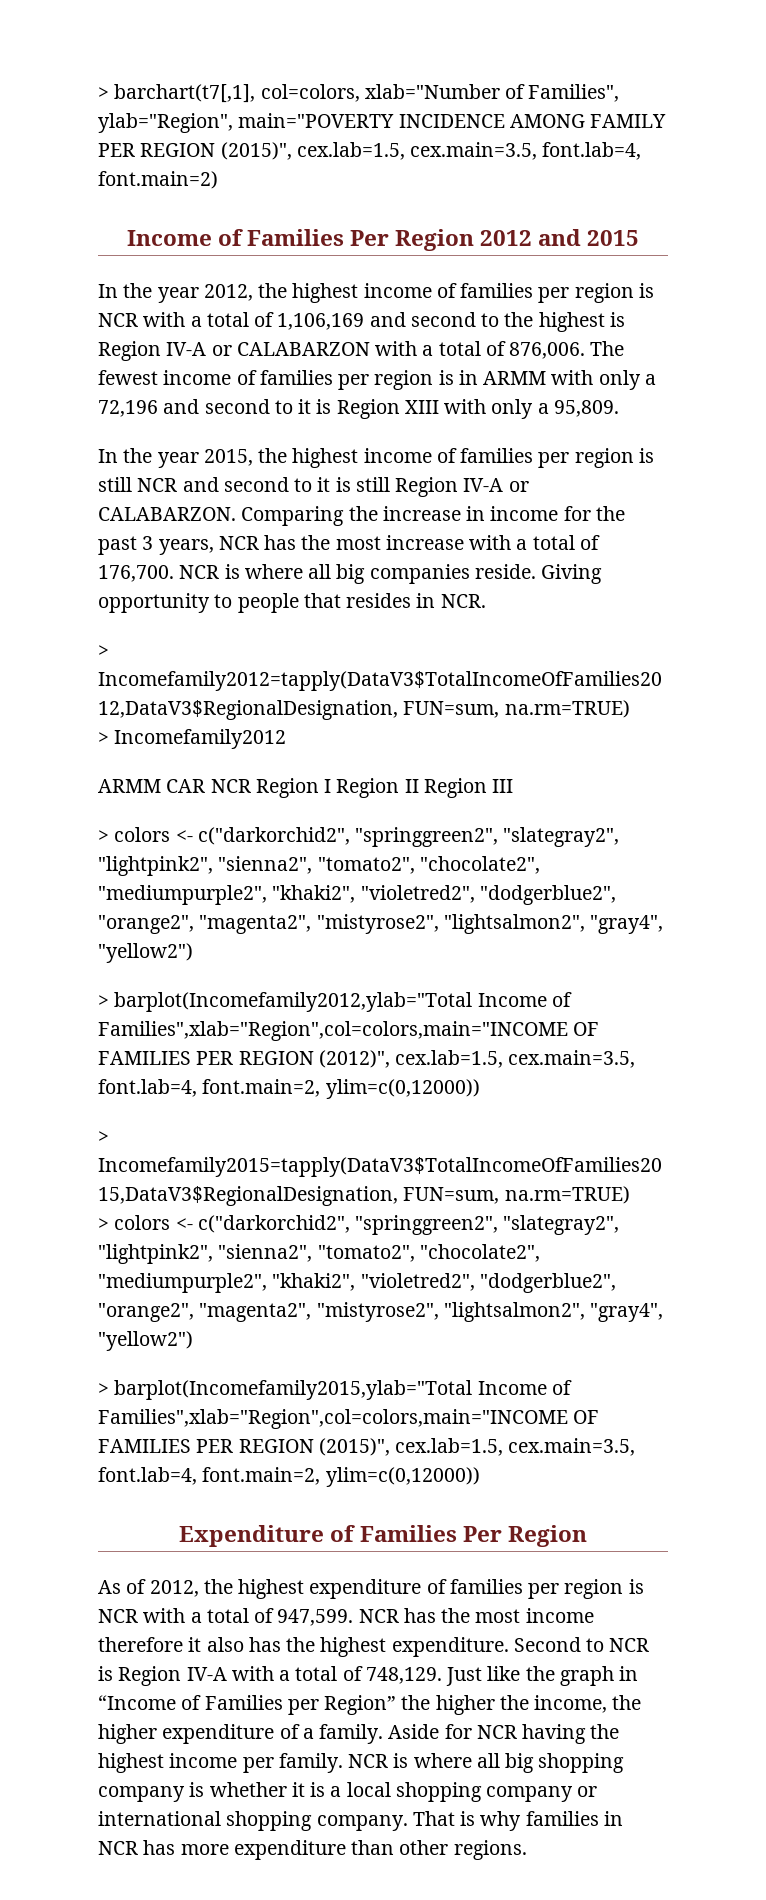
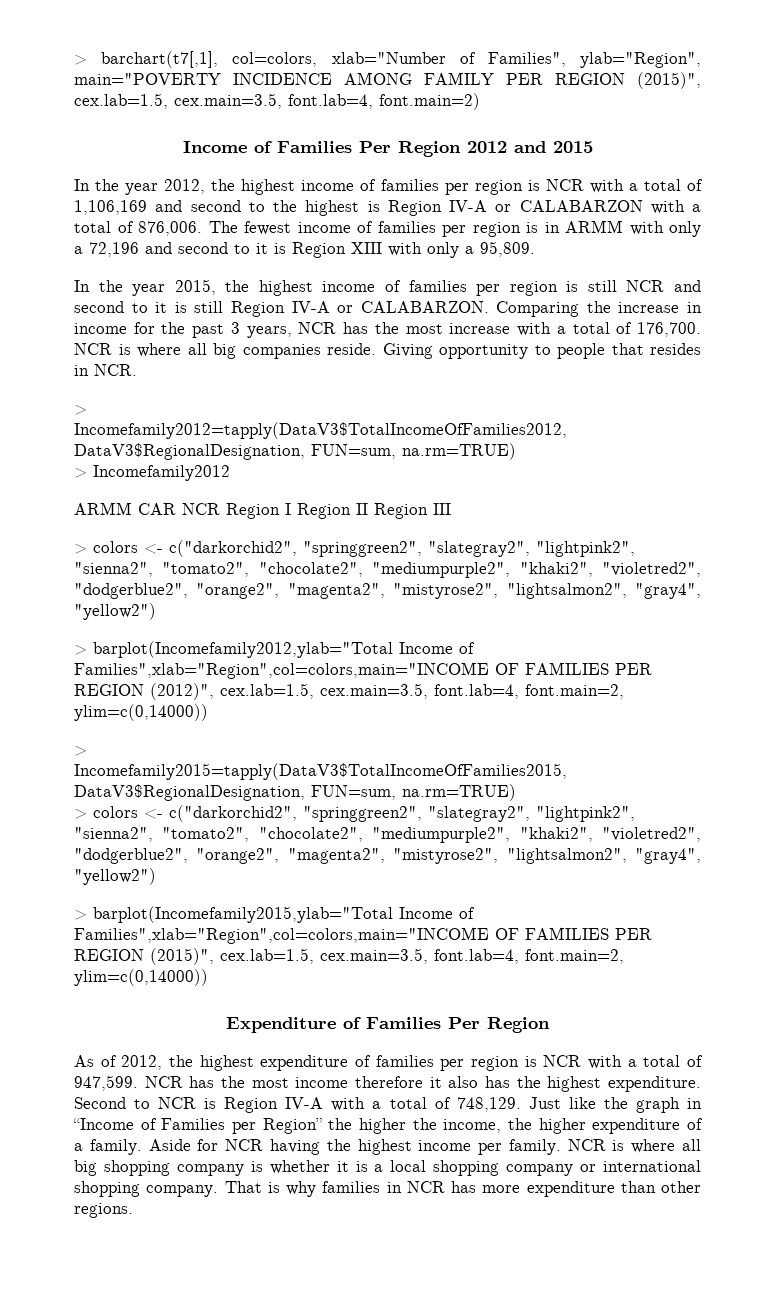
[325,1079,480,1099] ylim=c(0,12000)) -> [74,704,208,721] ylim=c(0,14000))
[325,1467,480,1487] ylim=c(0,12000)) -> [74,969,208,986] ylim=c(0,14000))

